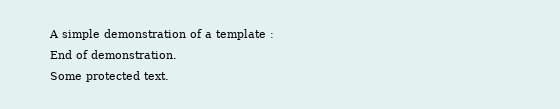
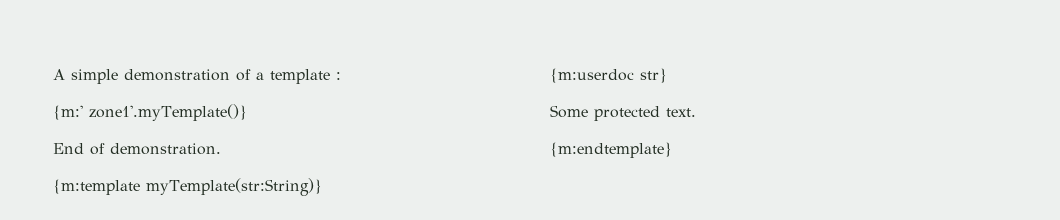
(274, 35) none -> [53,104,247,121] // {m:' zone1'.myTemplate()}
(177, 54) none -> [53,178,322,196] [550,68,667,83] // {m:template myTemplate(str:String)} // {m:userdoc str}
(169, 76) none -> [550,142,672,158] // {m:endtemplate}

